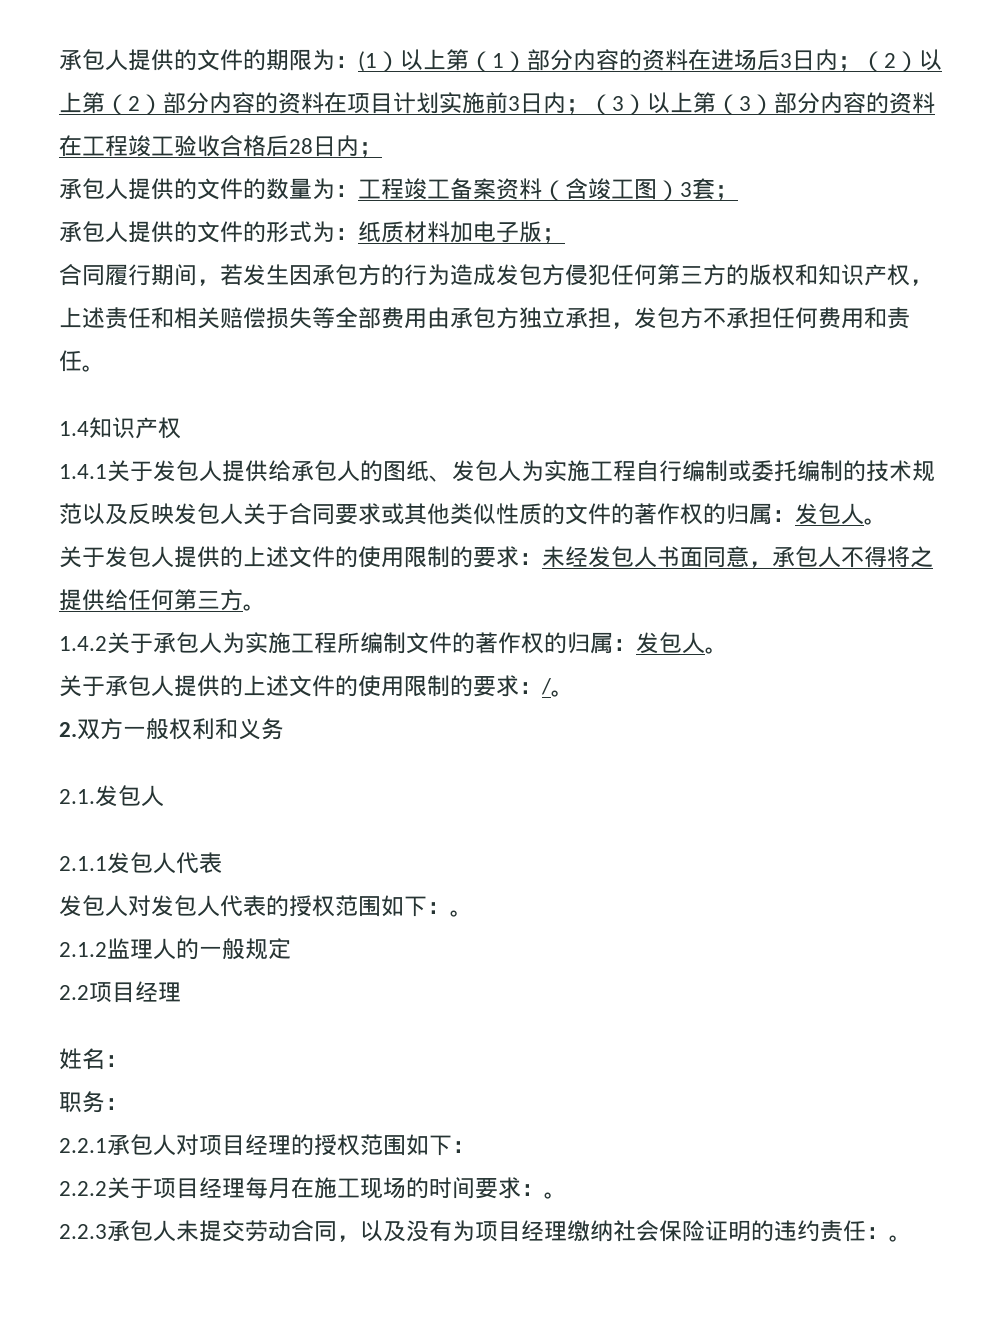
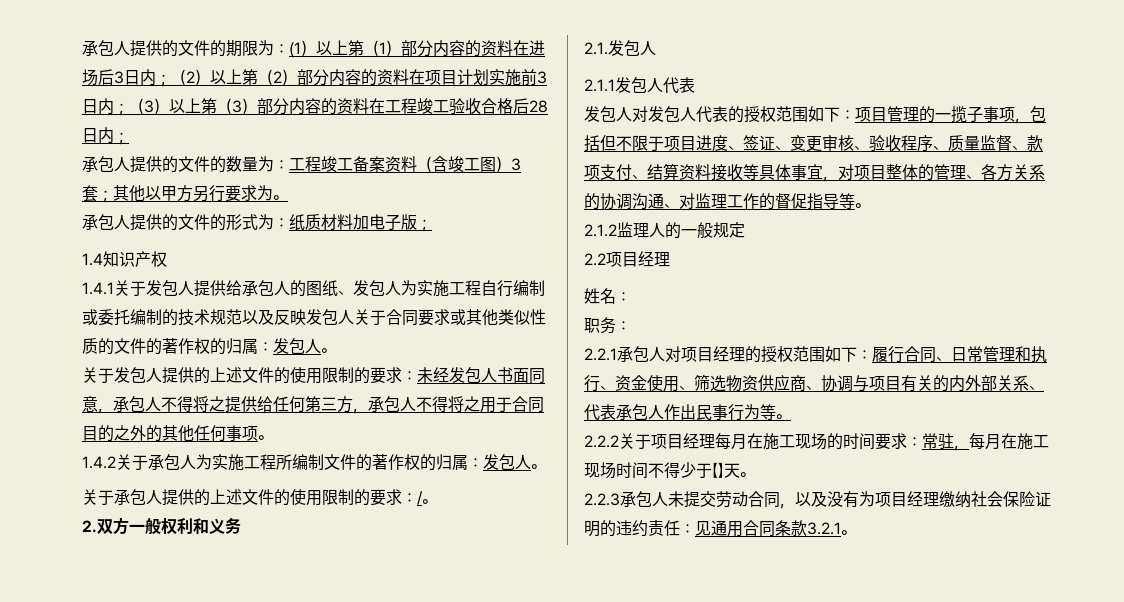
(738, 192) none -> [113,185,288,202] 其他以甲方另行要求为。
[59,264,933,286] [59,307,910,329] [59,350,105,372] // 合同履行期间，若发生因承包方的行为造成发包方侵犯任何第三方的版权和知识产权，上述责任和相关赔偿损失等全部费用由承包方独立承担，发包方不承担任何费用和责任。 -> (432, 225) none
(243, 600) none -> [353,396,544,414] [82,425,258,442] ，承包人不得将之用于合同目的之外的其他任何事项
(450, 908) none -> [855,106,1046,124] [584,135,1043,152] [584,163,1045,182] [584,193,855,210] 项目管理的一揽子事项，包括但不限于项目进度、签证、变更审核、验收程序、质量监督、款项支付、结算资料接收等具体事宜，对项目整体的管理、各方关系的协调沟通、对监理工作的督促指导等
(475, 1147) none -> [872,346,1047,363] [584,374,1044,392] [584,404,791,421] 履行合同、日常管理和执行、资金使用、筛选物资供应商、协调与项目有关的内外部关系、代表承包人作出民事行为等。
(544, 1190) none -> [922,433,1049,451] [584,462,740,479] 常驻，每月在施工现场时间不得少于【】天
(889, 1233) none -> [695,520,841,537] 见通用合同条款3.2.1

